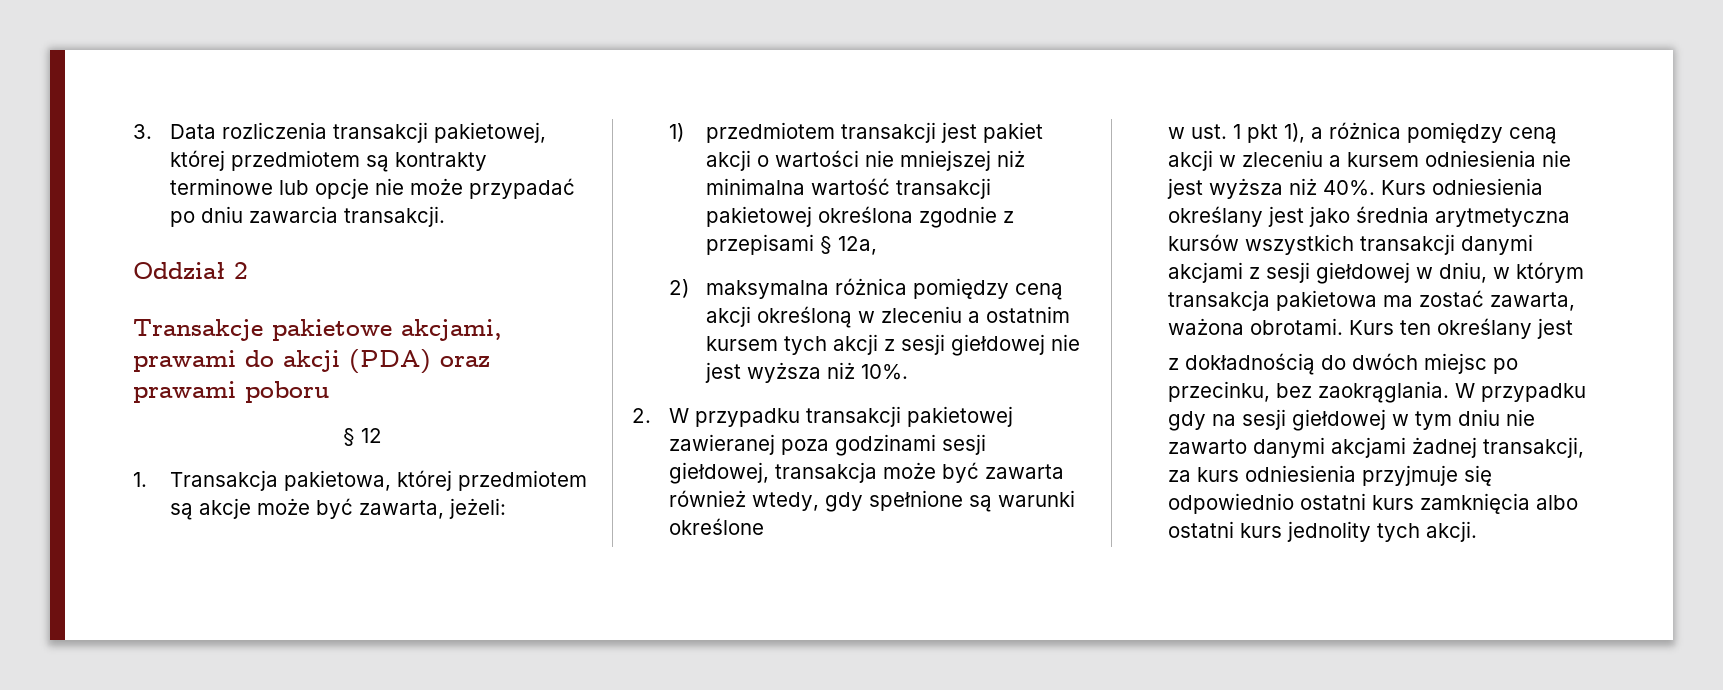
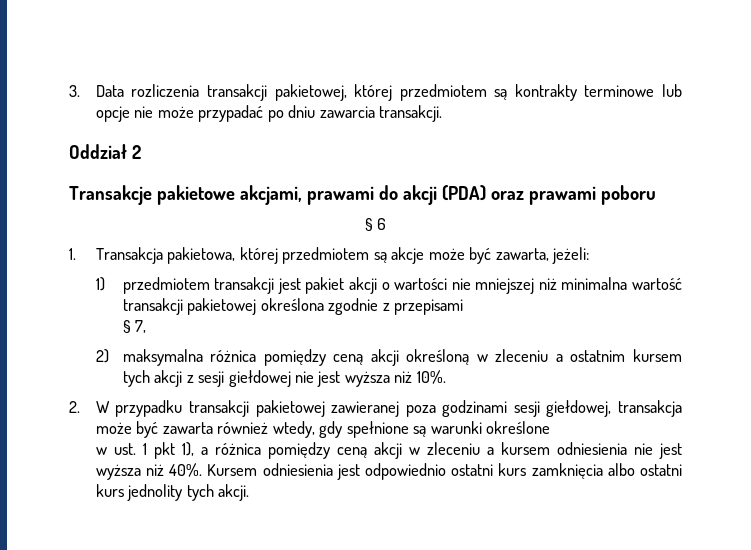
[361,428,382,443] 12 -> [377,218,387,230] 6
[819,236,877,255] § 12a, -> [122,320,147,333] // § 7,
[1380,178,1543,195] [1167,206,1570,227] [1167,234,1533,255] [1167,262,1584,284] [1167,290,1575,311] [1167,318,1573,339] [1167,353,1518,375] [1167,381,1586,403] [1167,409,1535,431] [1167,437,1584,458] [1167,465,1492,486] Kurs odniesienia określany jest jako średnia arytmetyczna kursów wszystkich transakcji danymi akcjami z sesji giełdowej w dniu, w którym transakcja pakietowa ma zostać zawarta, ważona obrotami. Kurs ten określany jest // z dokładnością do dwóch miejsc po przecinku, bez zaokrąglania. W przypadku gdy na sesji giełdowej w tym dniu nie zawarto danymi akcjami żadnej transakcji, za kurs odniesienia przyjmuje się -> [207,463,360,480] Kursem odniesienia jest

